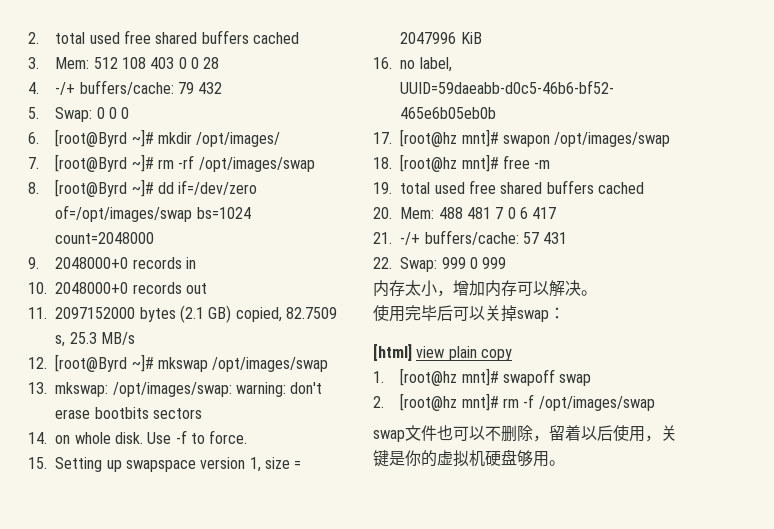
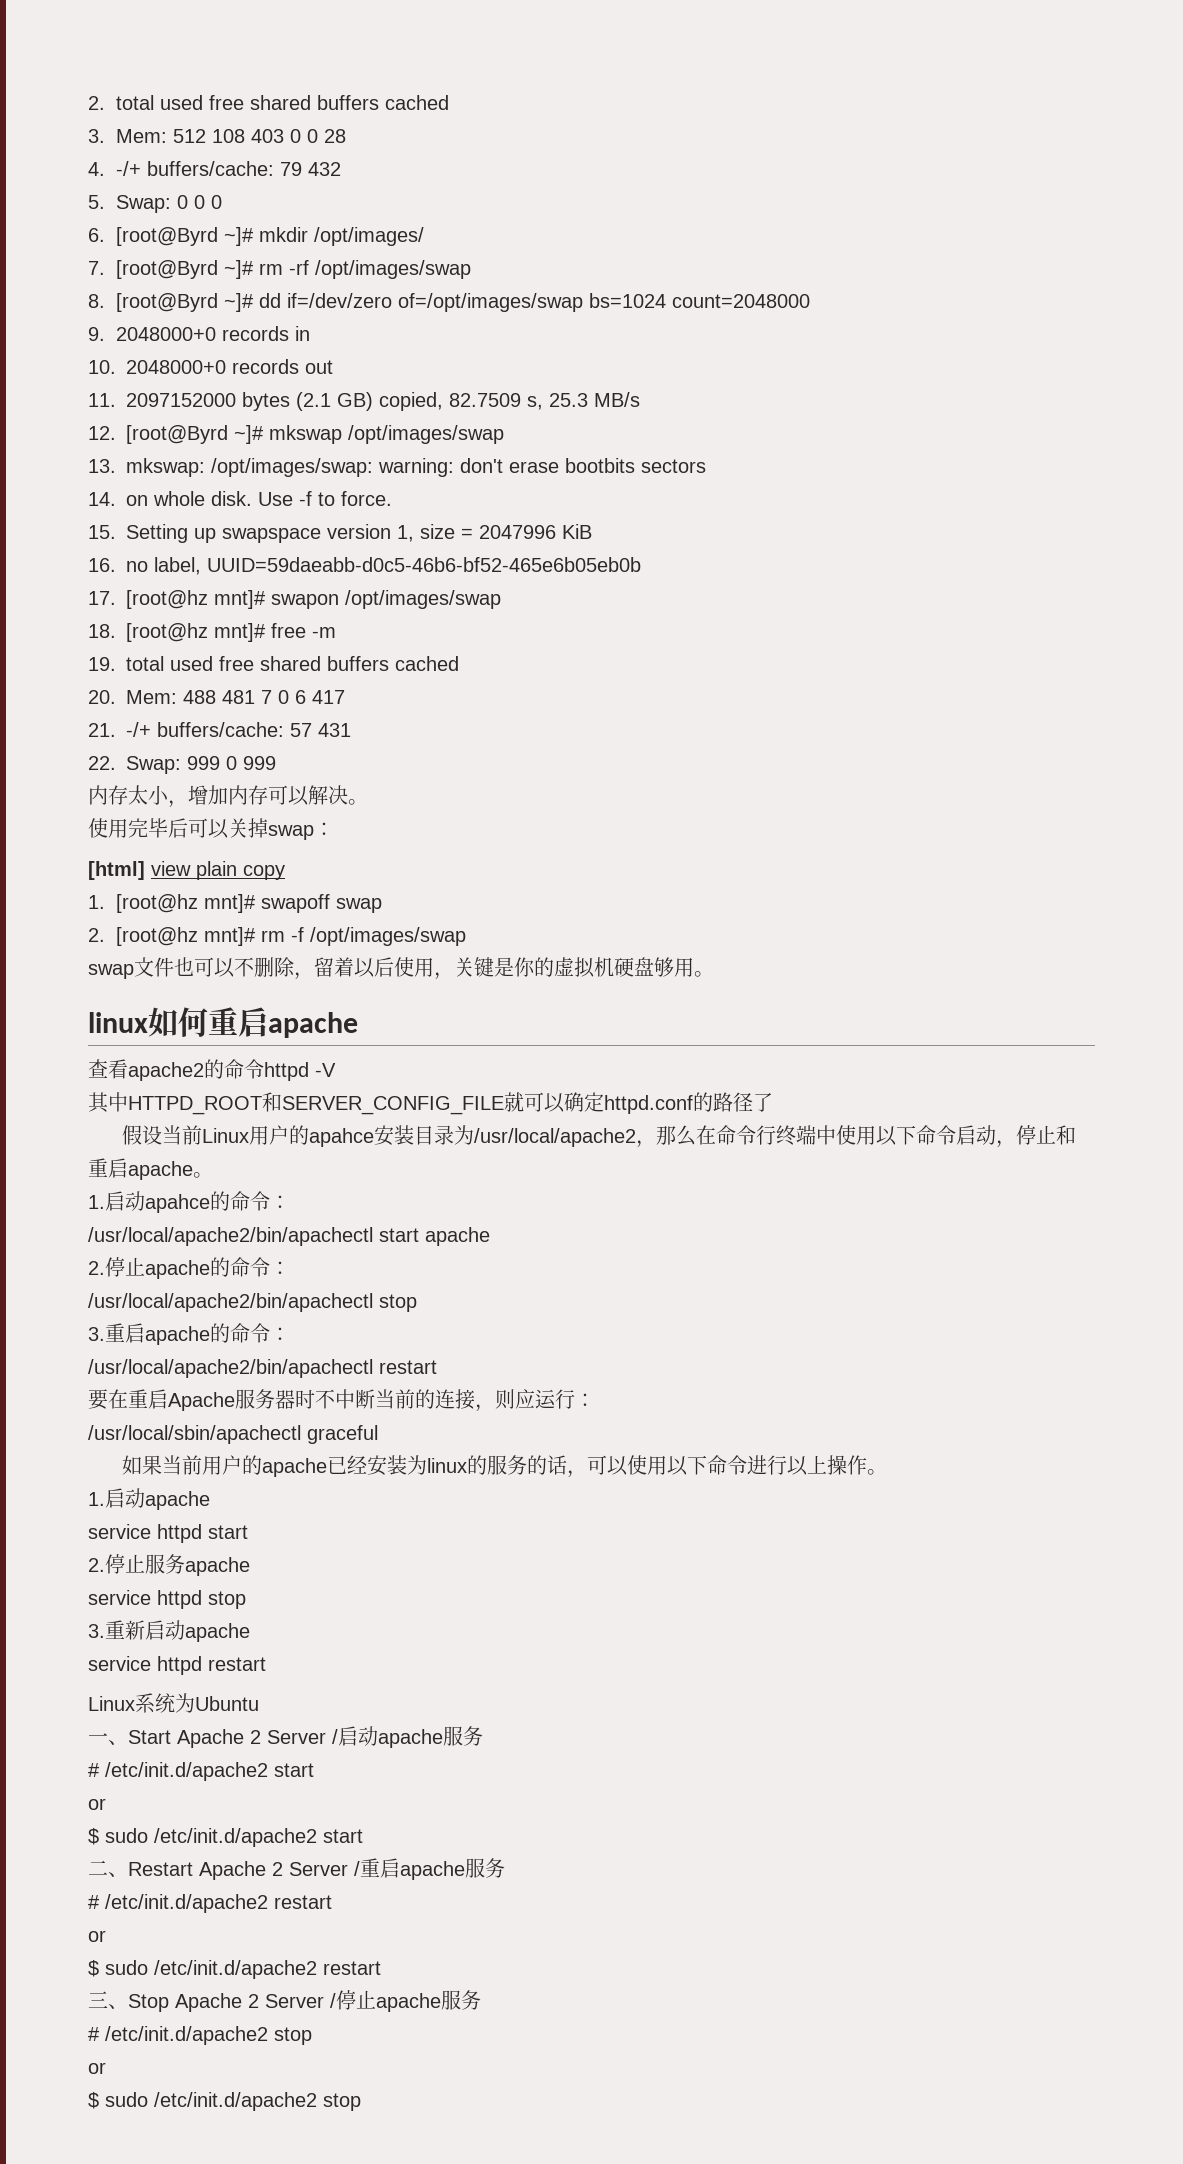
(565, 463) none -> [88,1007,358,1038] [88,1059,336,1081] [88,1092,773,1115] [121,1125,1076,1148] [88,1158,213,1180] [88,1191,290,1213] [88,1227,490,1246] [88,1257,290,1279] [88,1293,417,1312] [88,1323,290,1345] [88,1359,437,1378] [88,1389,595,1412] [88,1425,378,1444] [121,1455,887,1478] [88,1488,210,1510] [88,1524,248,1543] [88,1554,250,1576] [88,1590,246,1609] [88,1620,250,1642] [88,1656,266,1675] [88,1693,259,1713] [88,1726,483,1748] [88,1762,314,1781] [88,1798,106,1810] [88,1828,363,1847] [88,1858,505,1880] [88,1894,332,1913] [88,1930,106,1942] [88,1960,381,1979] [88,1990,481,2012] [88,2026,312,2045] [88,2062,106,2074] [88,2092,361,2111] // linux如何重启apache // 查看apache2的命令httpd -V // 其中HTTPD_ROOT和SERVER_CONFIG_FILE就可以确定httpd.conf的路径了 // 假设当前Linux用户的apahce安装目录为/usr/local/apache2，那么在命令行终端中使用以下命令启动，停止和重启apache。 // 1.启动apahce的命令： // /usr/local/apache2/bin/apachectl start apache // 2.停止apache的命令： // /usr/local/apache2/bin/apachectl stop // 3.重启apache的命令： // /usr/local/apache2/bin/apachectl restart // 要在重启Apache服务器时不中断当前的连接，则应运行： // /usr/local/sbin/apachectl graceful // 如果当前用户的apache已经安装为linux的服务的话，可以使用以下命令进行以上操作。 // 1.启动apache // service httpd start // 2.停止服务apache // service httpd stop // 3.重新启动apache // service httpd restart // Linux系统为Ubuntu // 一、Start Apache 2 Server /启动apache服务 // # /etc/init.d/apache2 start // or // $ sudo /etc/init.d/apache2 start // 二、Restart Apache 2 Server /重启apache服务 // # /etc/init.d/apache2 restart // or // $ sudo /etc/init.d/apache2 restart // 三、Stop Apache 2 Server /停止apache服务 // # /etc/init.d/apache2 stop // or // $ sudo /etc/init.d/apache2 stop

